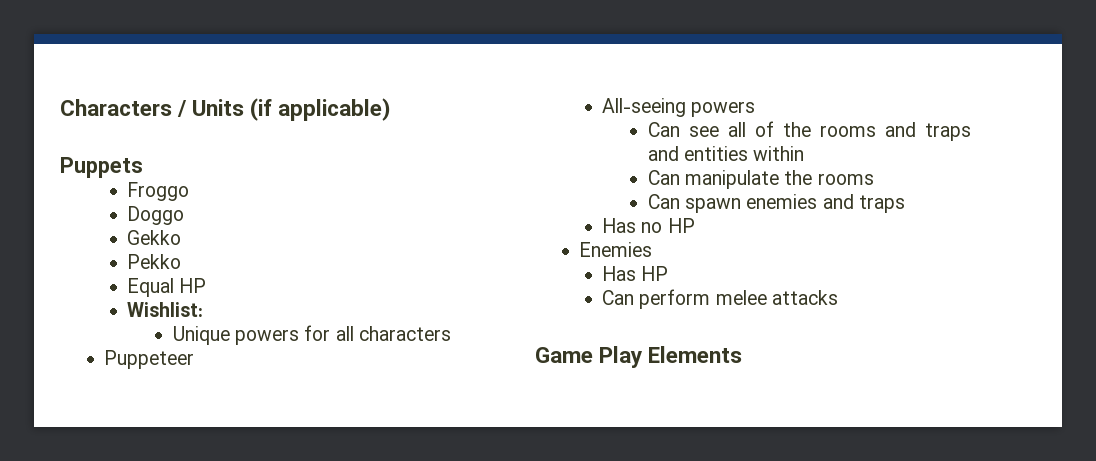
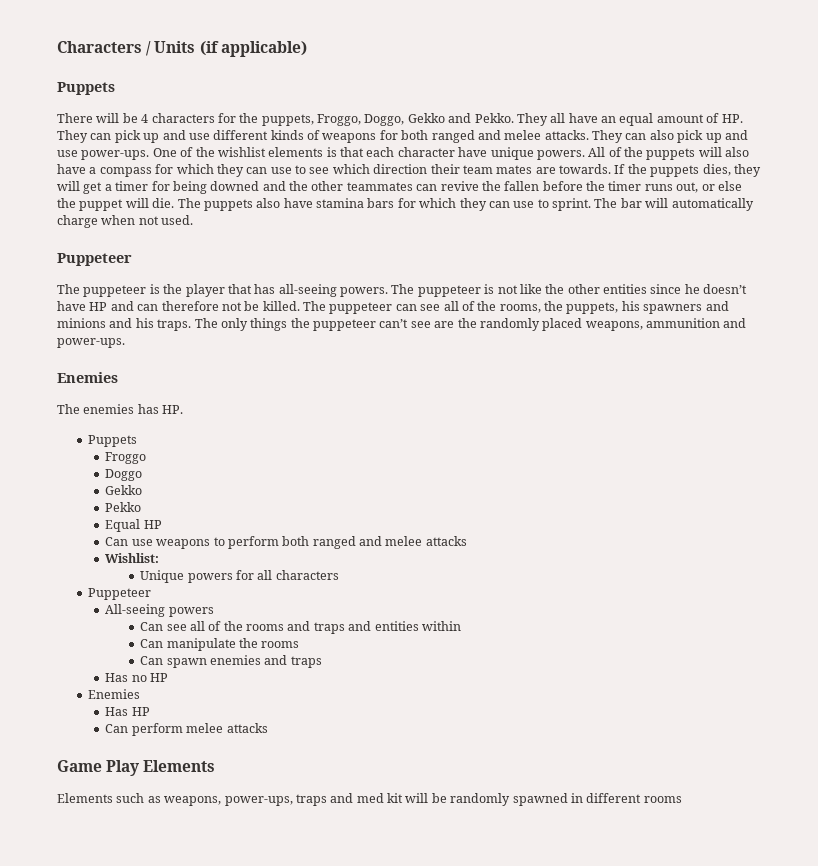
(143, 167) none -> [57,113,743,126] [57,130,748,143] [57,147,750,160] [57,164,761,177] [57,181,742,194] [57,198,754,211] [57,215,194,228] [57,253,132,266] [57,284,748,297] [57,301,729,314] [57,318,747,331] [57,338,125,348] [57,372,118,383] [57,404,184,414] [88,435,138,447] // There will be 4 characters for the puppets, Froggo, Doggo, Gekko and Pekko. They all have an equal amount of HP. They can pick up and use different kinds of weapons for both ranged and melee attacks. They can also pick up and use power-ups. One of the wishlist elements is that each character have unique powers. All of the puppets will also have a compass for which they can use to see which direction their team mates are towards. If the puppets dies, they will get a timer for being downed and the other teammates can revive the fallen before the timer runs out, or else the puppet will die. The puppets also have stamina bars for which they can use to sprint. The bar will automatically charge when not used. // Puppeteer // The puppeteer is the player that has all-seeing powers. The puppeteer is not like the other entities since he doesn’t have HP and can therefore not be killed. The puppeteer can see all of the rooms, the puppets, his spawners and minions and his traps. The only things the puppeteer can’t see are the randomly placed weapons, ammunition and power-ups. // Enemies // The enemies has HP. // Puppets
(207, 285) none -> [105,536,467,549] // Can use weapons to perform both ranged and melee attacks
(743, 354) none -> [57,793,682,806] // Elements such as weapons, power-ups, traps and med kit will be randomly spawned in different rooms

